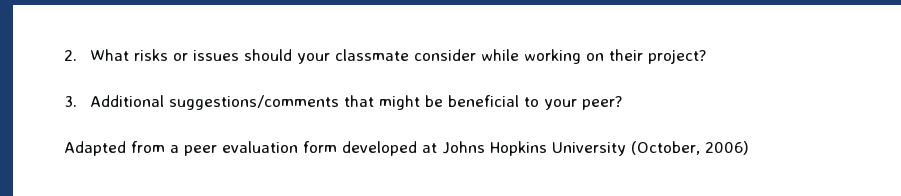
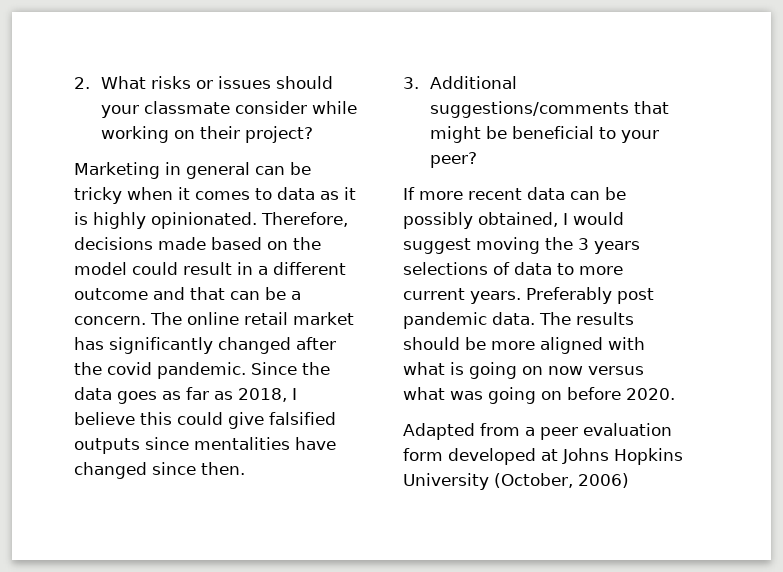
(706, 56) none -> [74,162,311,179] [74,187,356,204] [74,212,348,229] [74,237,321,250] [74,262,346,275] [74,287,301,300] [74,312,354,325] [74,337,336,354] [74,362,330,379] [74,387,297,404] [74,412,336,429] [74,437,336,454] [74,462,245,479] // Marketing in general can be tricky when it comes to data as it is highly opinionated. Therefore, decisions made based on the model could result in a different outcome and that can be a concern. The online retail market has significantly changed after the covid pandemic. Since the data goes as far as 2018, I believe this could give falsified outputs since mentalities have changed since then.
(622, 103) none -> [403,187,626,200] [403,212,624,229] [403,237,640,254] [403,262,623,275] [403,287,654,304] [403,312,634,329] [403,337,645,354] [403,362,644,379] [403,387,675,404] // If more recent data can be possibly obtained, I would suggest moving the 3 years selections of data to more current years. Preferably post pandemic data. The results should be more aligned with what is going on now versus what was going on before 2020.

